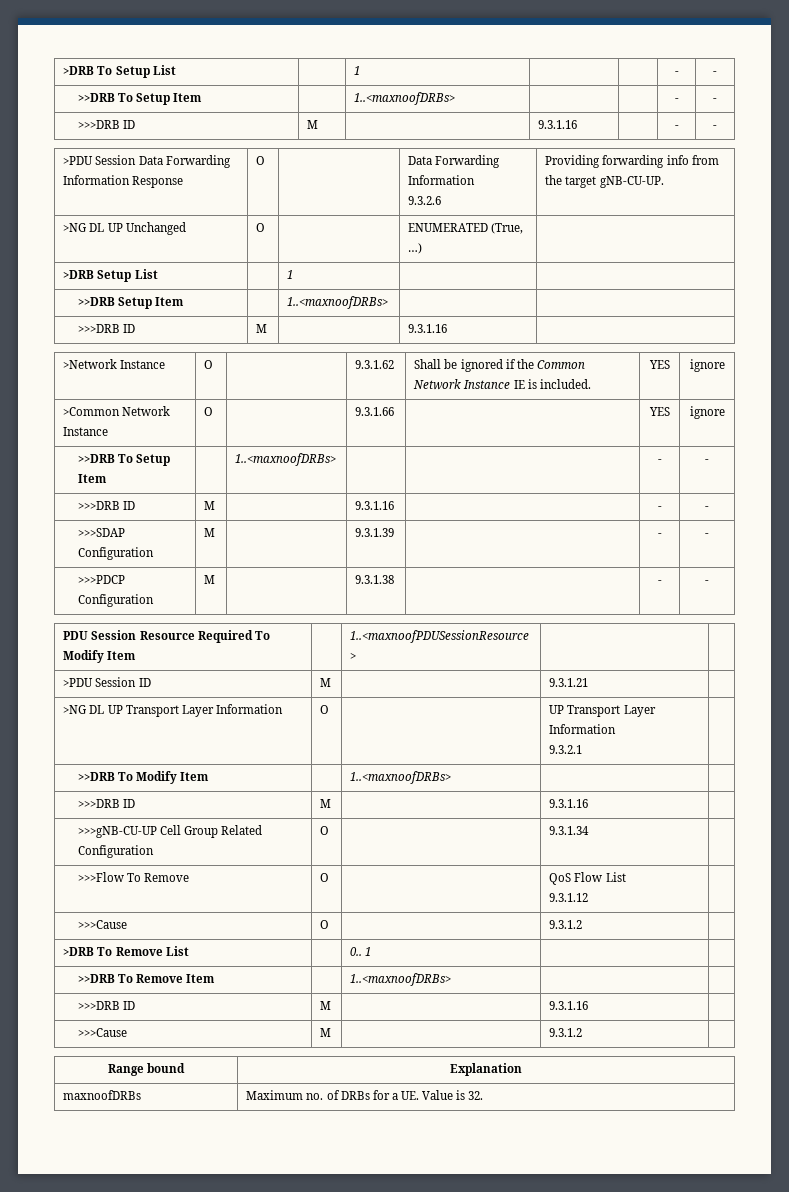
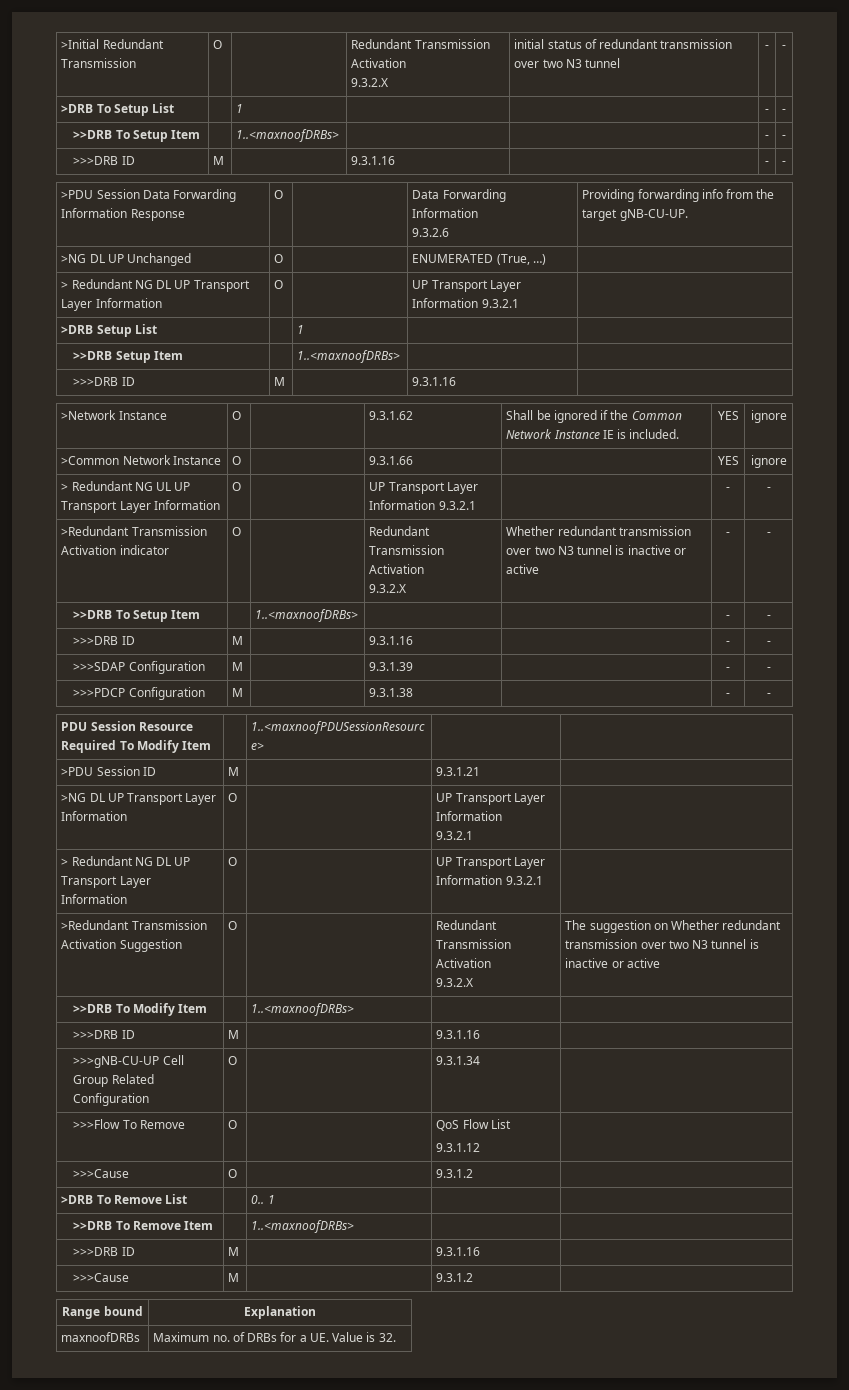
(63, 70) none -> [61,39,164,49] [61,58,137,68] [213,40,223,49] [351,39,490,49] [351,58,407,68] [351,78,389,87] [514,39,733,49] [514,58,621,68] [765,45,769,49] [782,45,786,49] >Initial Redundant Transmission | O | | Redundant Transmission Activation // 9.3.2.X | initial status of redundant transmission over two N3 tunnel | - | - //
(423, 248) none -> [61,279,250,292] [61,298,162,311] [274,280,284,289] [412,280,521,292] [412,298,519,308] // > Redundant NG DL UP Transport Layer Information | O | | UP Transport Layer Information 9.3.2.1 |
(725, 412) none -> [61,481,191,491] [61,500,220,513] [232,482,242,491] [369,482,478,494] [369,500,476,510] [726,487,730,491] [766,487,771,491] [61,526,207,536] [61,545,169,555] [232,527,242,536] [369,526,431,536] [369,545,445,555] [369,564,425,574] [369,584,407,593] [506,526,691,536] [506,545,686,555] [506,564,540,574] [726,532,730,536] [766,532,771,536] // > Redundant NG UL UP Transport Layer Information | O | | UP Transport Layer Information 9.3.2.1 | | - | - // >Redundant Transmission Activation indicator | O | | Redundant Transmission Activation // 9.3.2.X | Whether redundant transmission over two N3 tunnel is inactive or active | - | -
(583, 749) none -> [61,856,191,866] [61,876,151,888] [61,894,128,904] [228,857,238,866] [436,857,545,869] [436,875,543,885] [61,920,207,930] [61,939,182,952] [228,921,238,930] [436,920,498,930] [436,939,512,949] [436,958,492,968] [436,978,474,987] [565,920,782,933] [565,939,759,949] [565,958,660,968] // > Redundant NG DL UP Transport Layer Information | O | | UP Transport Layer Information 9.3.2.1 | // >Redundant Transmission Activation Suggestion | O | | Redundant Transmission Activation // 9.3.2.X | The suggestion on Whether redundant transmission over two N3 tunnel is inactive or active

